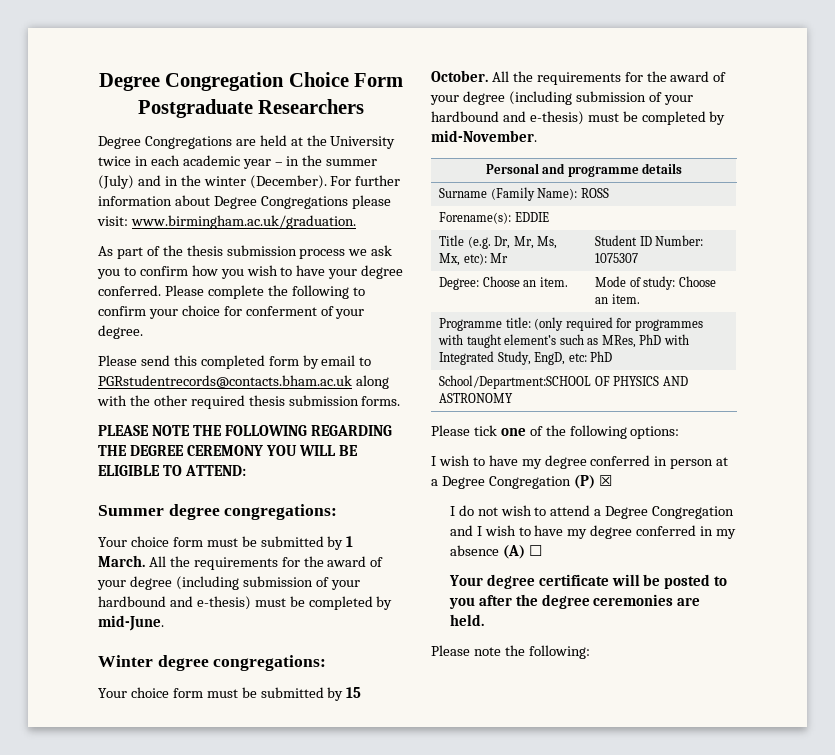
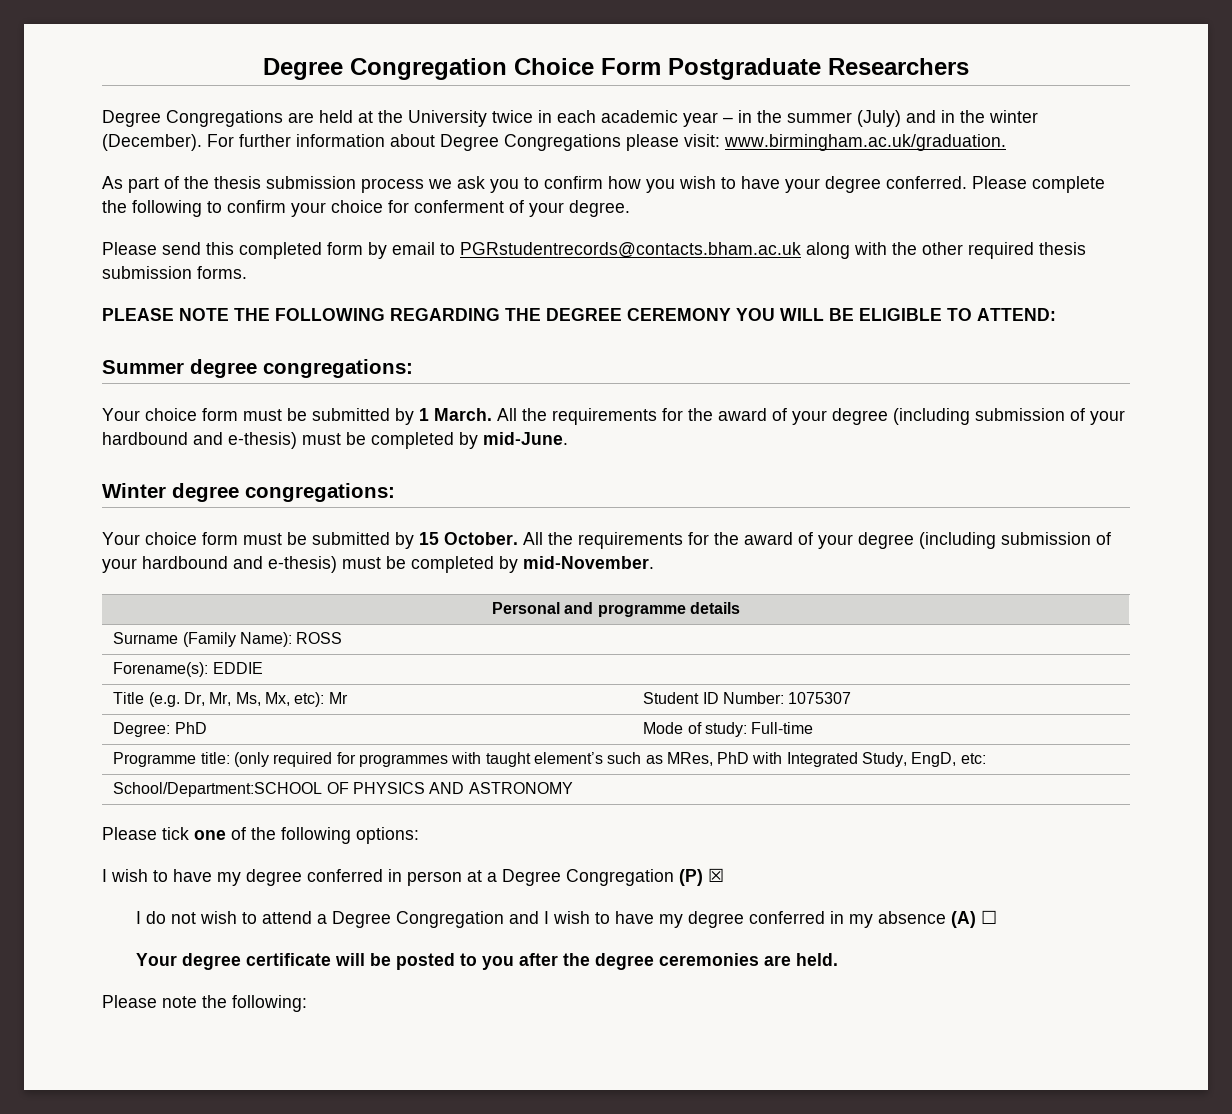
[482,276,568,287] Choose an item. -> [174,722,207,734] PhD
[678,276,716,287] [595,294,640,304] Choose an item. -> [751,722,814,734] Full-time
[590,351,613,362] PhD -> (986, 758) none

